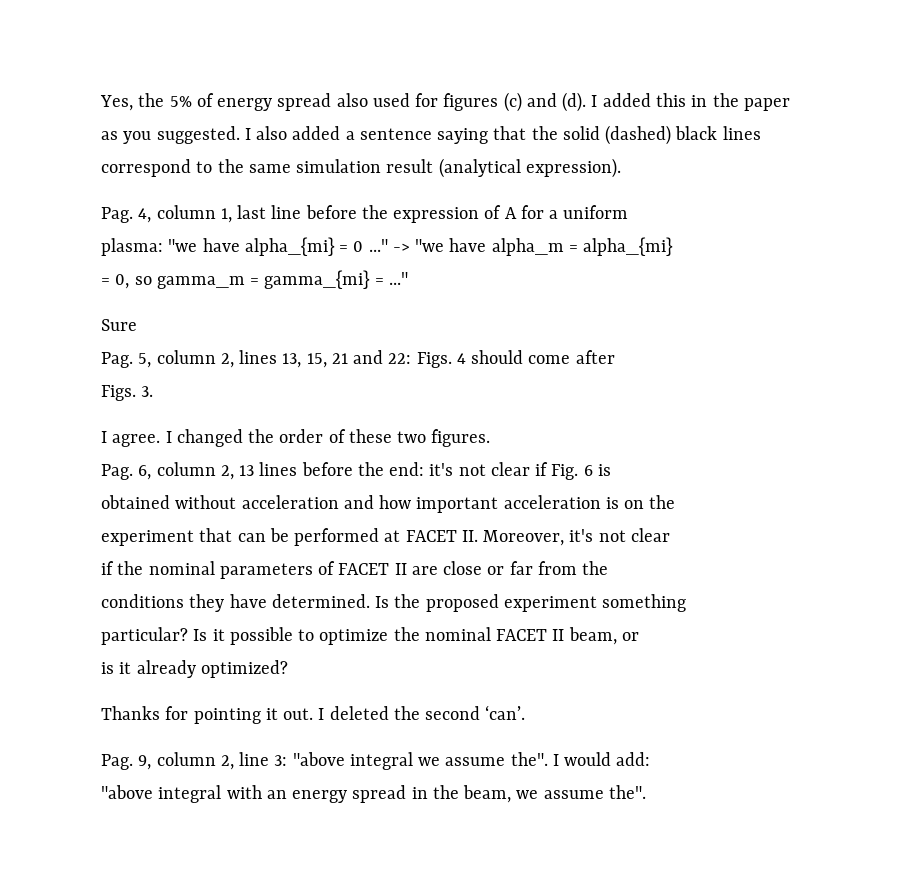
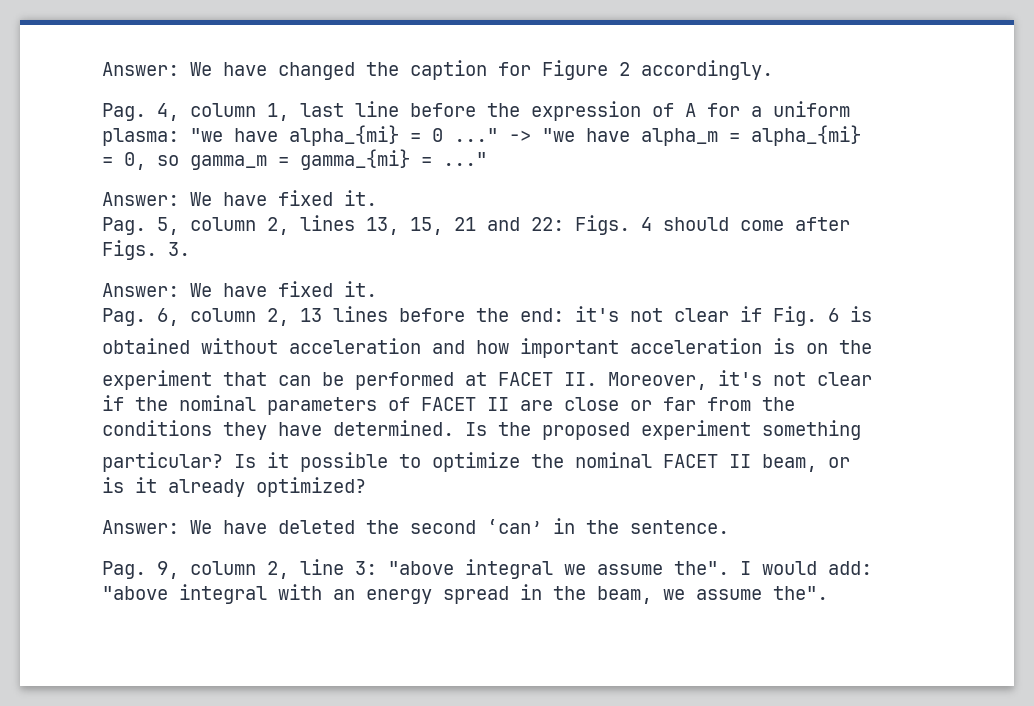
[100,92,790,112] [101,125,761,145] [101,158,621,178] Yes, the 5% of energy spread also used for figures (c) and (d). I added this in the paper as you suggested. I also added a sentence saying that the solid (dashed) black lines correspond to the same simulation result (analytical expression). -> [102,60,773,80] Answer: We have changed the caption for Figure 2 accordingly.
[101,319,137,331] Sure -> [102,190,377,206] Answer: We have fixed it.
[101,429,491,447] I agree. I changed the order of these two figures. -> [102,281,377,297] Answer: We have fixed it.
[101,705,526,724] Thanks for pointing it out. I deleted the second ‘can’. -> [102,518,729,534] Answer: We have deleted the second ‘can’ in the sentence.

